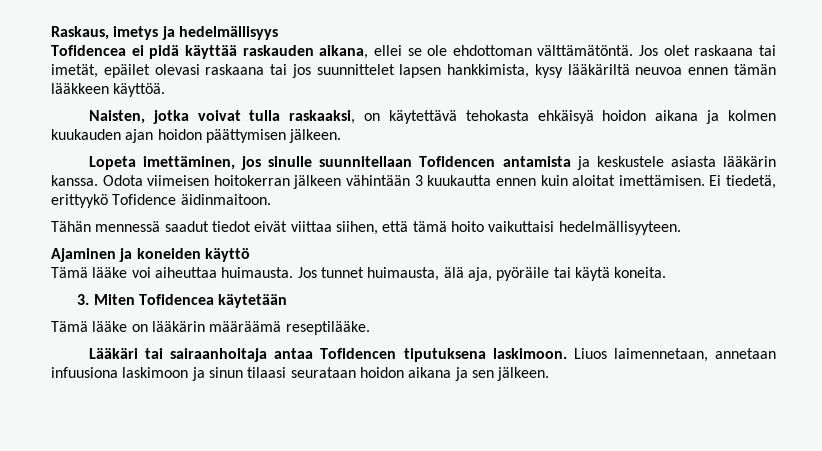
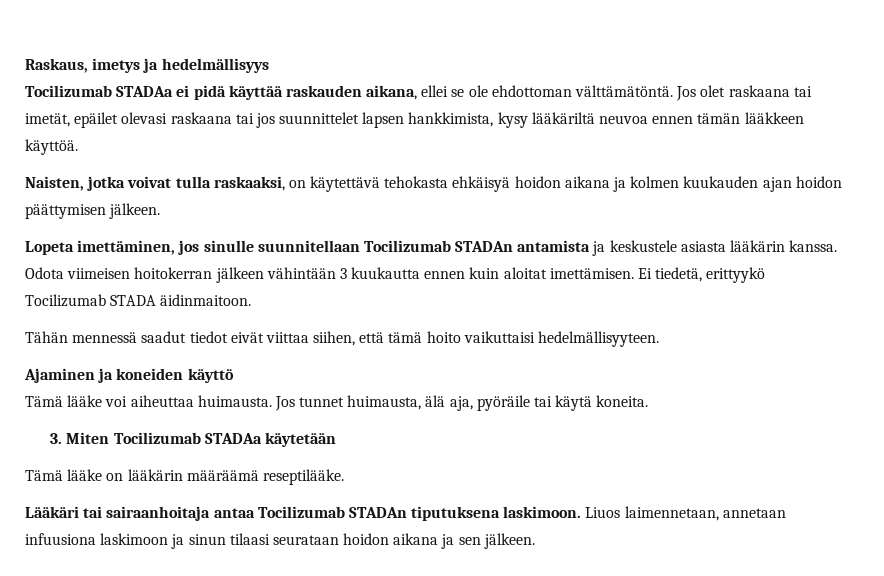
[51,45,126,56] Tofidencea -> [25,85,174,97] Tocilizumab STADAa
[419,156,496,167] Tofidencen -> [363,240,514,252] Tocilizumab STADAn
[112,194,177,205] Tofidence -> [25,294,157,307] Tocilizumab STADA
[138,294,214,305] Tofidencea -> [113,432,262,444] Tocilizumab STADAa
[320,348,397,359] Tofidencen -> [257,506,407,518] Tocilizumab STADAn

